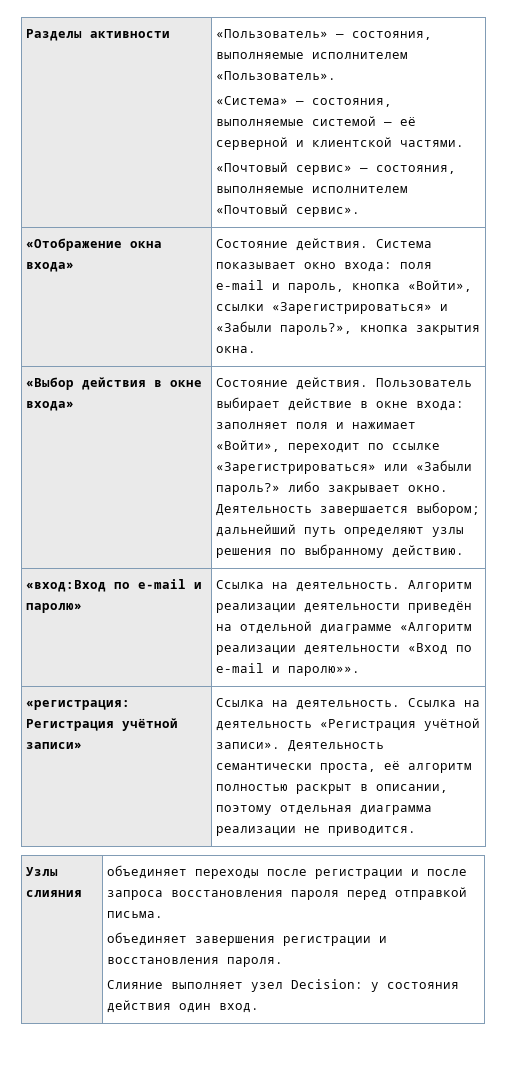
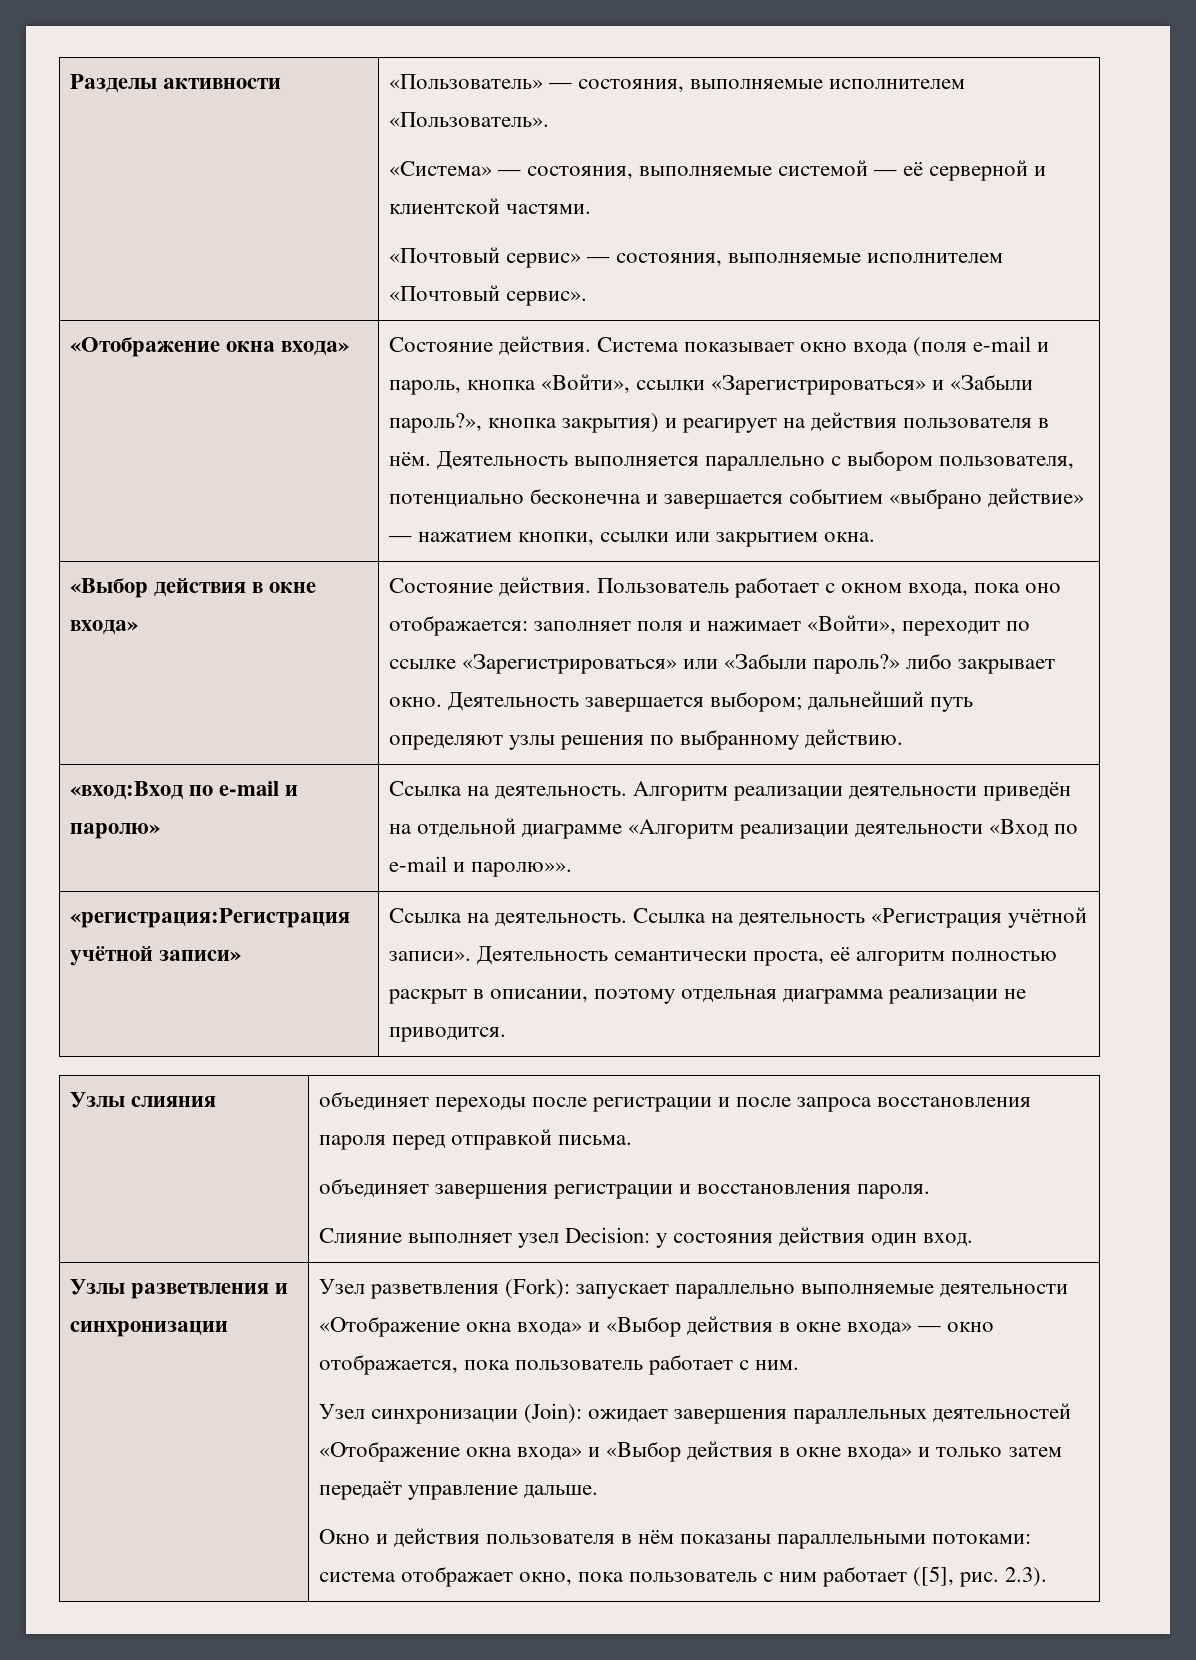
[344,262,433,272] входа: поля -> [853,337,968,357] входа (поля
[416,325,481,335] закрытия -> [561,412,1050,433] [388,450,1075,471] [388,488,1085,509] [388,532,819,547] закрытия) и реагирует на действия пользователя в нём. Деятельность выполняется параллельно с выбором пользователя, потенциально бесконечна и завершается событием «выбрано действие» — нажатием кнопки, ссылки или закрытием
[216,397,465,411] выбирает действие в окне входа: -> [733,577,1062,598] [388,615,528,636] работает с окном входа, пока оно отображается:
(260, 1008) none -> [69,1279,288,1299] [69,1321,228,1337] [318,1278,1069,1299] [318,1316,995,1337] [318,1354,800,1375] [318,1403,1072,1424] [318,1441,1062,1462] [318,1481,598,1500] [318,1528,1032,1549] [318,1566,1048,1587] // Узлы разветвления и синхронизации | Узел разветвления (Fork): запускает параллельно выполняемые деятельности «Отображение окна входа» и «Выбор действия в окне входа» — окно отображается, пока пользователь работает с ним. // Узел синхронизации (Join): ожидает завершения параллельных деятельностей «Отображение окна входа» и «Выбор действия в окне входа» и только затем передаёт управление дальше. // Окно и действия пользователя в нём показаны параллельными потоками: система отображает окно, пока пользователь с ним работает ([5], рис. 2.3).

